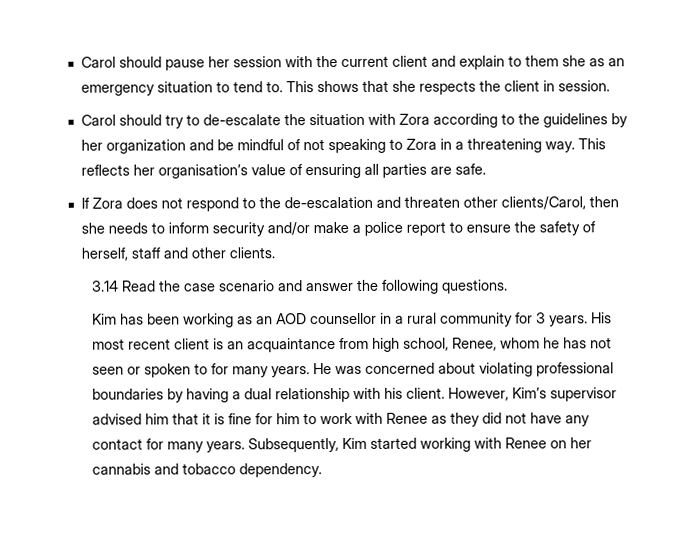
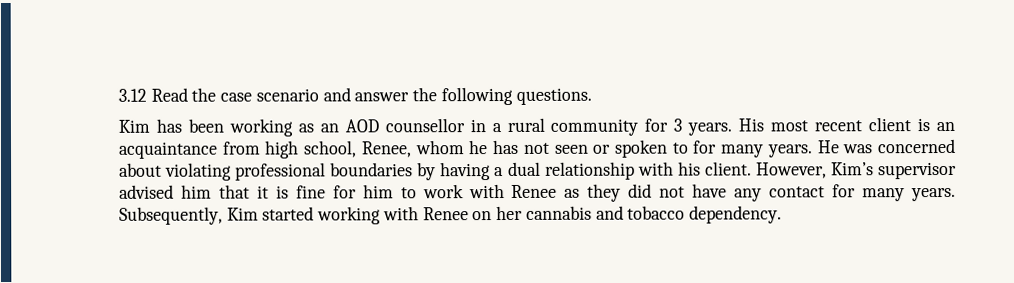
[80,55,625,71] [80,80,610,96] [80,113,628,129] [80,138,606,154] [80,163,486,179] [80,196,619,212] [80,221,596,237] [80,247,275,261] [91,280,119,292] Carol should pause her session with the current client and explain to them she as an emergency situation to tend to. This shows that she respects the client in session. // Carol should try to de-escalate the situation with Zora according to the guidelines by her organization and be mindful of not speaking to Zora in a threatening way. This reflects her organisation’s value of ensuring all parties are safe. // If Zora does not respond to the de-escalation and threaten other clients/Carol, then she needs to inform security and/or make a police report to ensure the safety of herself, staff and other clients. // 3.14 -> [118,88,148,102] 3.12

